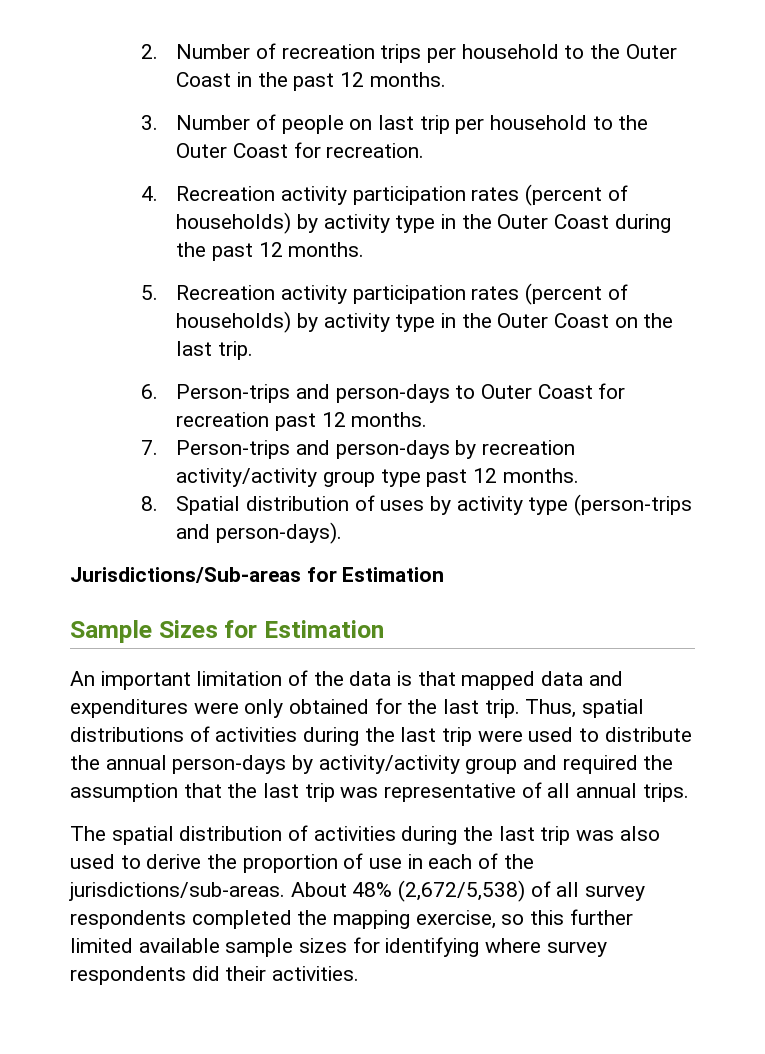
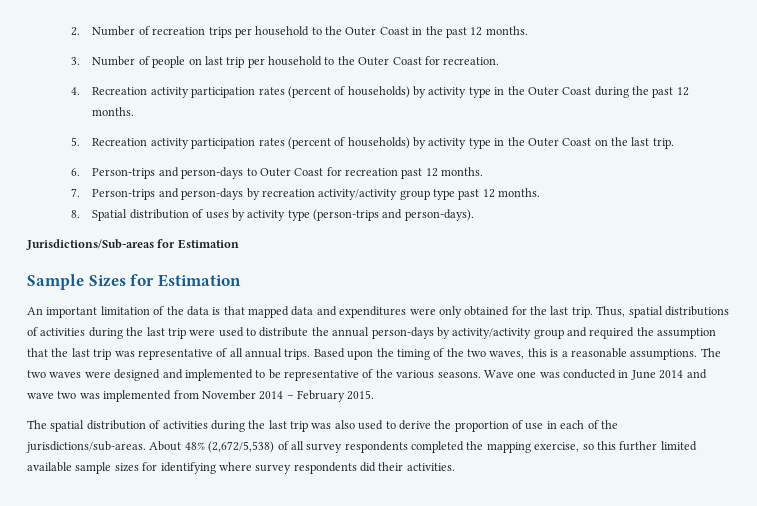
(689, 792) none -> [313,348,721,360] [27,369,707,381] [27,390,375,402] Based upon the timing of the two waves, this is a reasonable assumptions. The two waves were designed and implemented to be representative of the various seasons. Wave one was conducted in June 2014 and wave two was implemented from November 2014 – February 2015.

